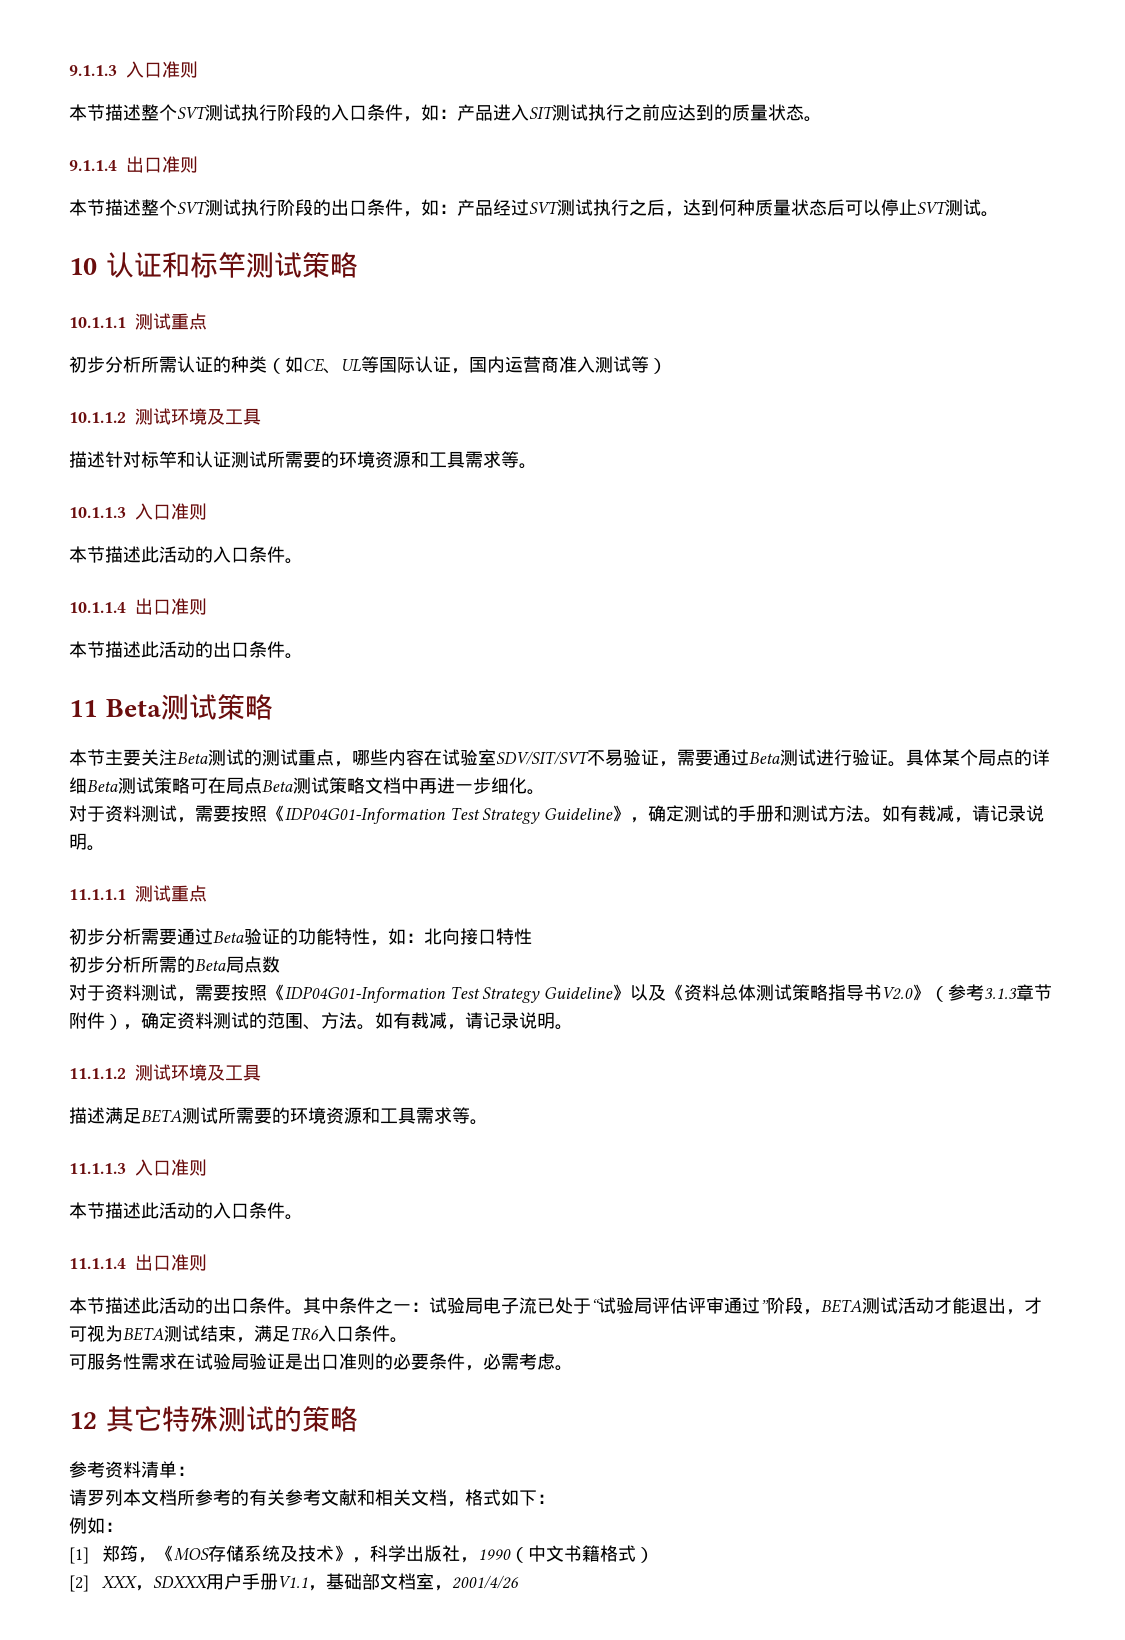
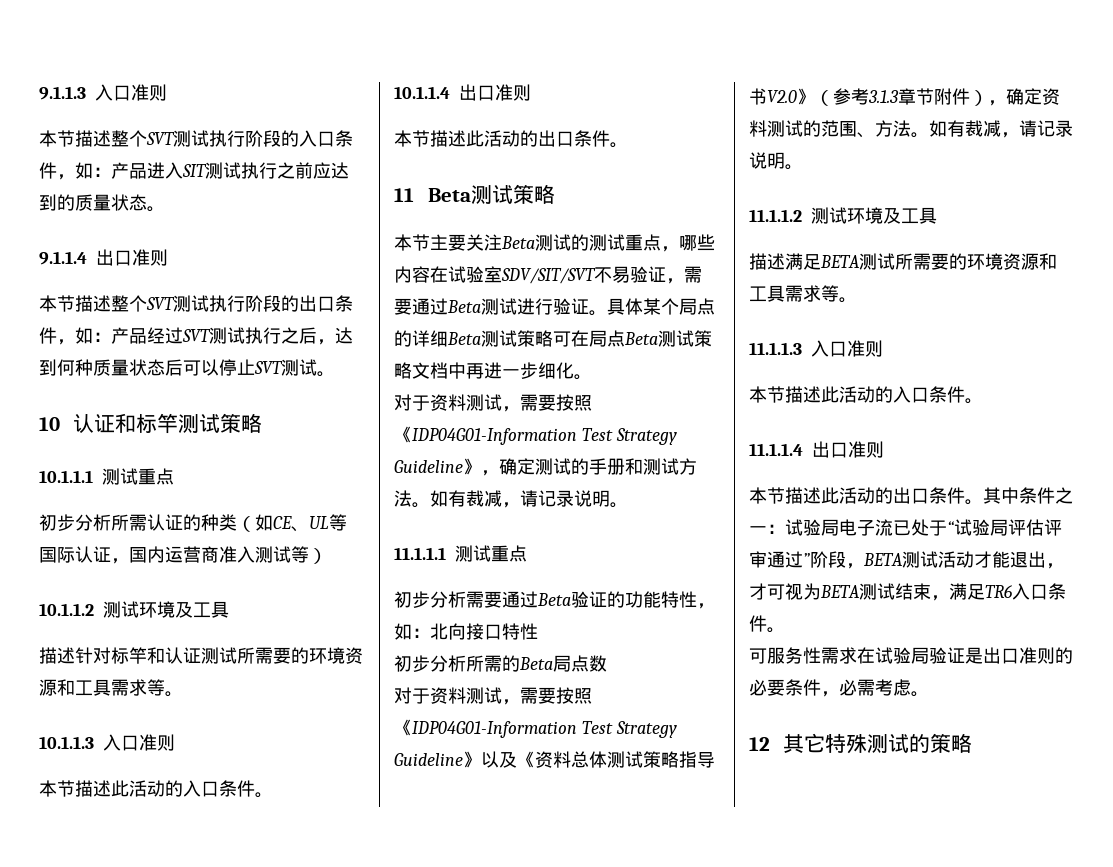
[69,1461,195,1478] [69,1489,555,1507] [69,1517,123,1534] [69,1545,654,1564] [69,1573,519,1592] // 参考资料清单： // 请罗列本文档所参考的有关参考文献和相关文档，格式如下： // 例如： // [1]郑筠，《MOS存储系统及技术》，科学出版社，1990（中文书籍格式） // [2] XXX，SDXXX用户手册V1.1，基础部文档室，2001/4/26 -> (972, 743) none

